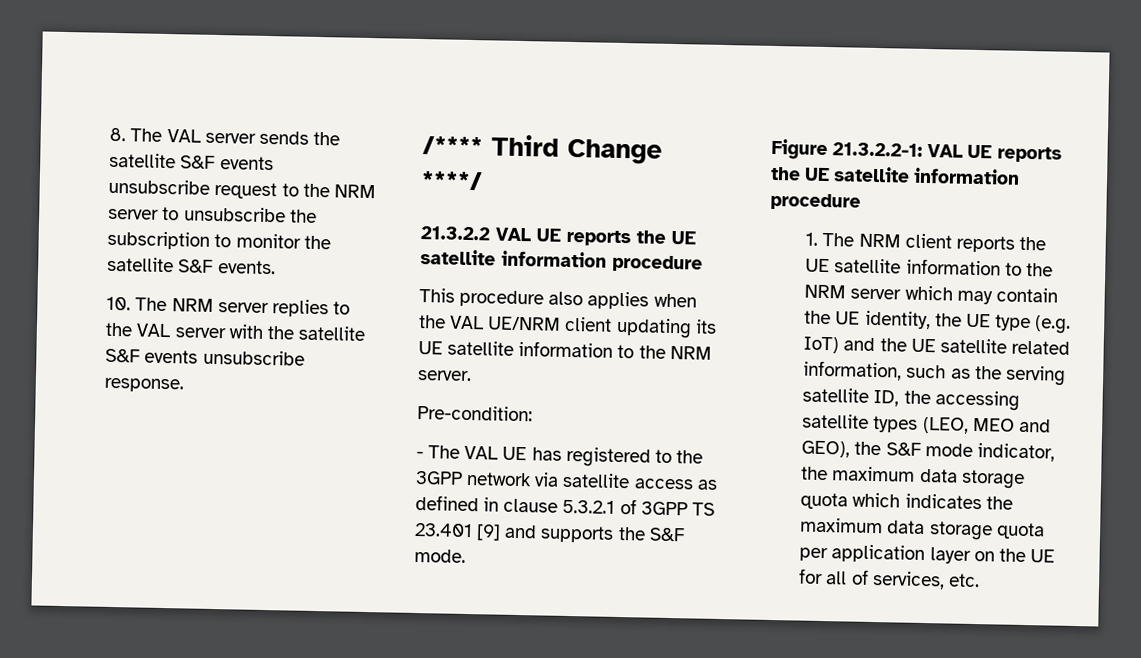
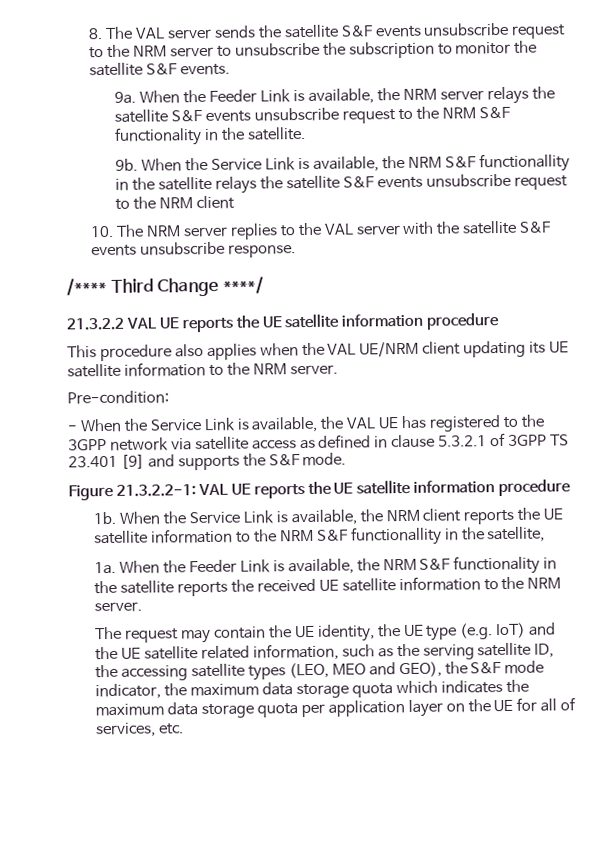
(276, 267) none -> [114,86,555,105] [114,106,510,124] [114,126,307,146] [115,153,570,173] [115,173,568,194] [115,195,236,210] // 9a. When the Feeder Link is available, the NRM server relays the satellite S&F events unsubscribe request to the NRM S&F functionality in the satellite. // 9b. When the Service Link is available, the NRM S&F functionallity in the satellite relays the satellite S&F events unsubscribe request to the NRM client
[428,445,461,459] The -> [79,416,345,433] When the Service Link is available, the
[805,232,855,247] 1. The -> [93,509,383,526] 1b. When the Service Link is available, the
[850,285,953,301] server which -> [316,526,546,546] [94,555,558,575] [94,576,562,597] [94,601,143,613] [95,626,180,643] S&F functionallity in the satellite, // 1a. When the Feeder Link is available, the NRM S&F functionality in the satellite reports the received UE satellite information to the NRM server. // The request

